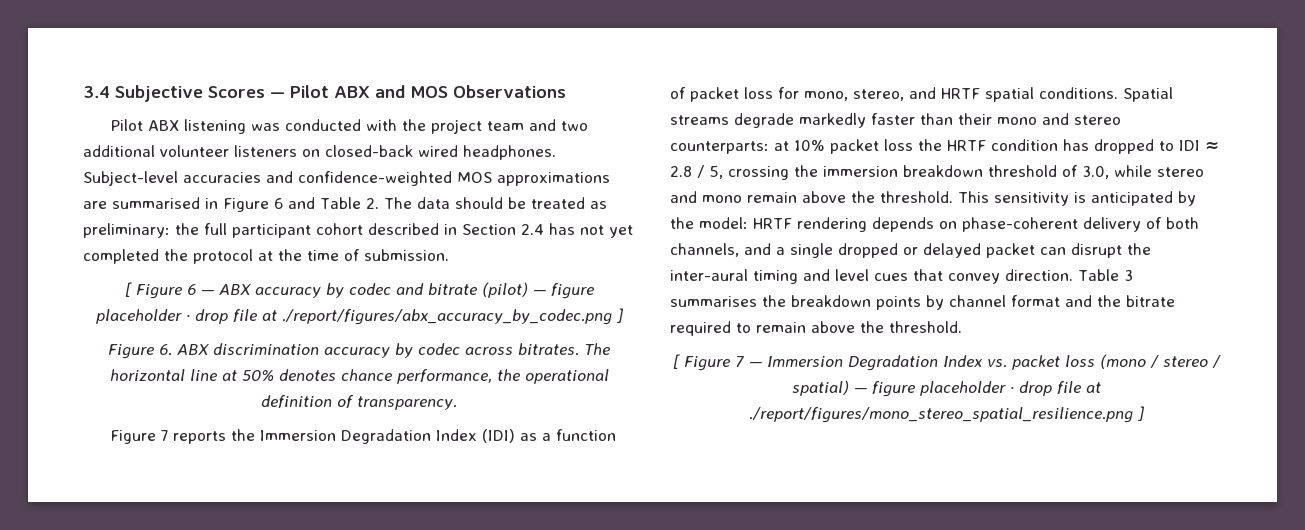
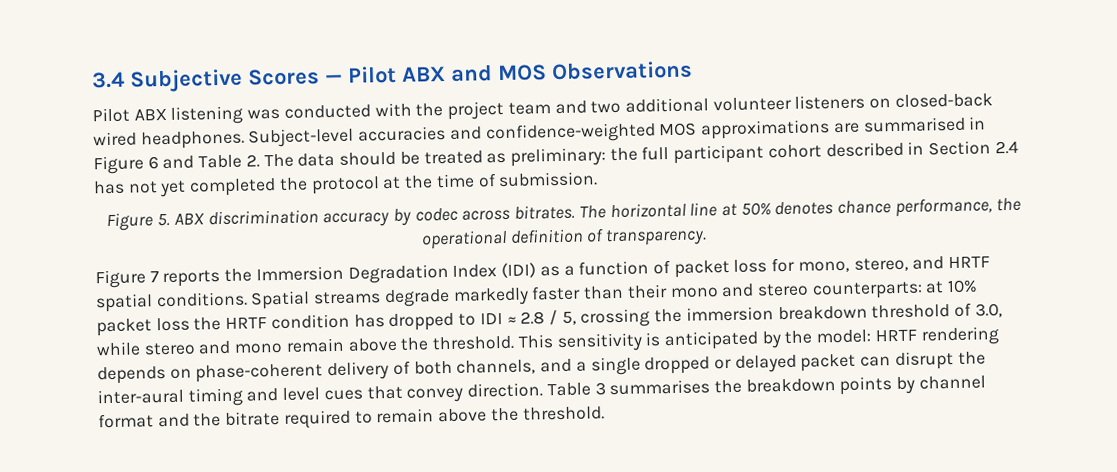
[124,282,594,299] [95,308,623,325] [108,344,172,359] [ Figure 6 — ABX accuracy by codec and bitrate (pilot) — figure placeholder · drop file at ./report/figures/abx_accuracy_by_codec.png ] // Figure 6. -> [106,212,171,232] Figure 5.
[672,354,1221,371] [791,380,1101,397] [748,406,1144,423] // [ Figure 7 — Immersion Degradation Index vs. packet loss (mono / stereo / spatial) — figure placeholder · drop file at ./report/figures/mono_stereo_spatial_resilience.png ] -> (605, 413) none

